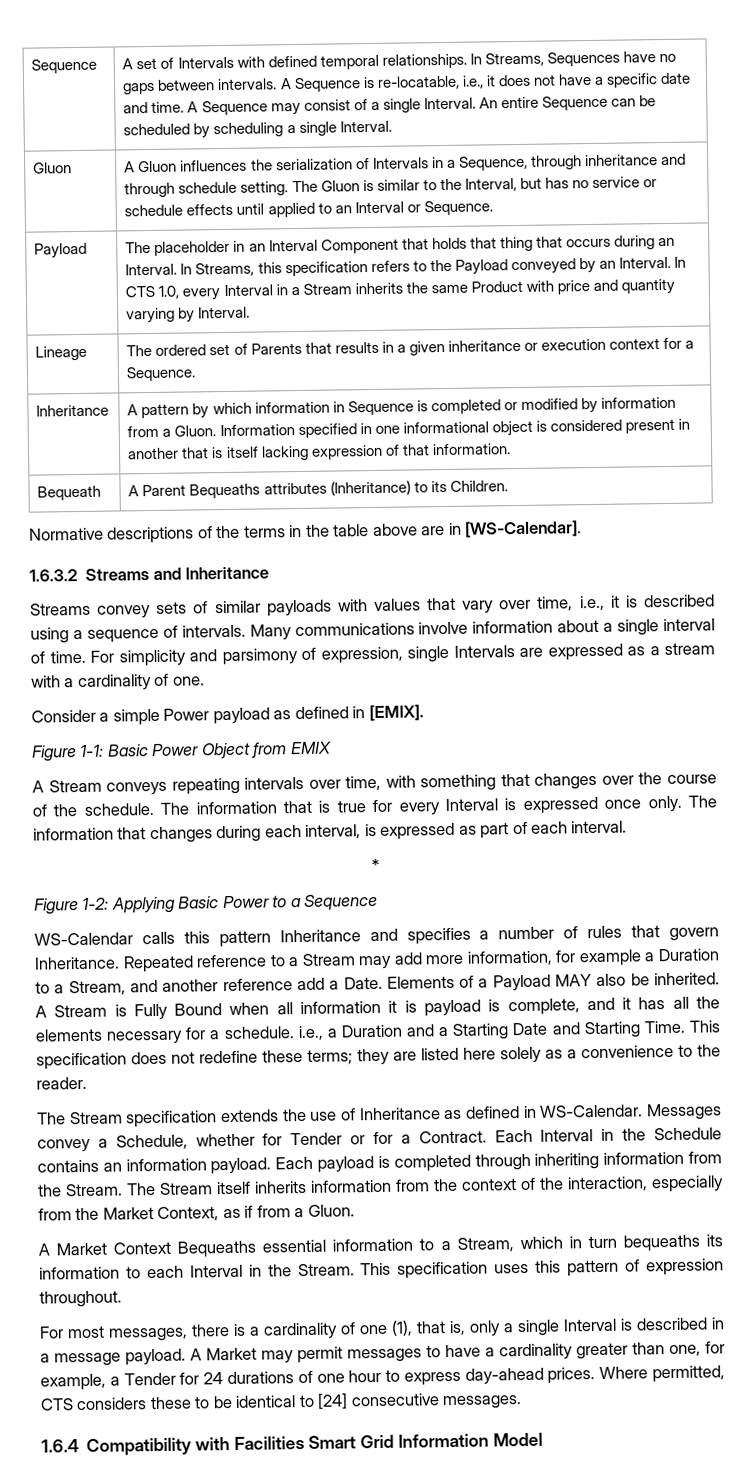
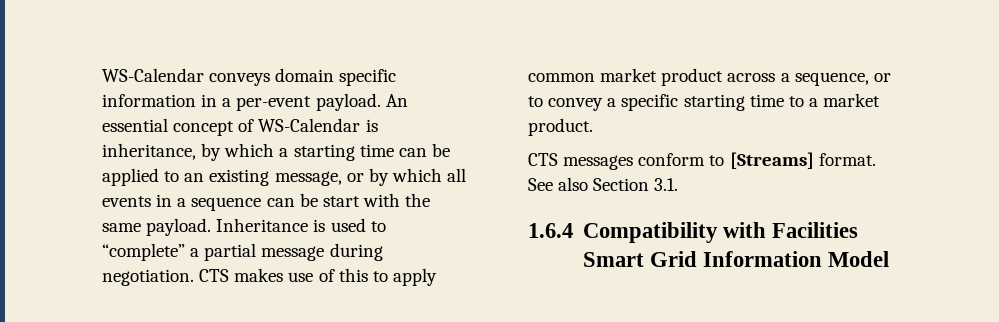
[31,58,98,74] [122,51,676,70] [123,72,692,95] [123,95,657,116] [123,120,392,139] [33,162,73,174] [124,153,686,173] [124,176,658,198] [124,200,493,218] [34,242,88,259] [125,235,676,256] [125,256,687,277] [125,278,676,301] [126,306,251,324] [35,345,88,361] [126,337,695,357] [126,366,197,382] [36,404,110,417] [127,396,676,419] [127,418,690,439] [127,443,511,461] [37,485,102,501] [128,480,508,499] [29,520,583,544] [29,566,270,582] [30,594,715,619] [30,618,715,644] [30,642,715,667] [31,673,205,692] [31,704,424,726] [32,741,332,762] [32,772,718,796] [32,795,717,817] [33,820,628,844] [371,858,380,872] [34,893,379,915] [34,925,719,948] [34,948,721,973] [35,972,720,996] [35,996,720,1021] [35,1020,720,1045] [36,1044,721,1070] [36,1076,87,1090] [37,1103,723,1128] [37,1127,722,1153] [37,1151,722,1175] [38,1175,724,1197] [38,1204,355,1221] [38,1234,724,1258] [39,1258,724,1280] [39,1290,122,1308] [39,1317,725,1342] [40,1341,725,1367] [40,1365,725,1391] [40,1393,523,1411] Sequence | A set of Intervals with defined temporal relationships. In Streams, Sequences have no gaps between intervals. A Sequence is re-locatable, i.e., it does not have a specific date and time. A Sequence may consist of a single Interval. An entire Sequence can be scheduled by scheduling a single Interval. // Gluon | A Gluon influences the serialization of Intervals in a Sequence, through inheritance and through schedule setting. The Gluon is similar to the Interval, but has no service or schedule effects until applied to an Interval or Sequence. // Payload | The placeholder in an Interval Component that holds that thing that occurs during an Interval. In Streams, this specification refers to the Payload conveyed by an Interval. In CTS 1.0, every Interval in a Stream inherits the same Product with price and quantity varying by Interval. // Lineage | The ordered set of Parents that results in a given inheritance or execution context for a Sequence. // Inheritance | A pattern by which information in Sequence is completed or modified by information from a Gluon. Information specified in one informational object is considered present in another that is itself lacking expression of that information. // Bequeath | A Parent Bequeaths attributes (Inheritance) to its Children. // Normative descriptions of the terms in the table above are in [WS-Calendar]. // 1.6.3.2 Streams and Inheritance // Streams convey sets of similar payloads with values that vary over time, i.e., it is described using a sequence of intervals. Many communications involve information about a single interval of time. For simplicity and parsimony of expression, single Intervals are expressed as a stream with a cardinality of one. // Consider a simple Power payload as defined in [EMIX]. // Figure 1-1: Basic Power Object from EMIX // A Stream conveys repeating intervals over time, with something that changes over the course of the schedule. The information that is true for every Interval is expressed once only. The information that changes during each interval, is expressed as part of each interval. // * // Figure 1-2: Applying Basic Power to a Sequence // WS-Calendar calls this pattern Inheritance and specifies a number of rules that govern Inheritance. Repeated reference to a Stream may add more information, for example a Duration to a Stream, and another reference add a Date. Elements of a Payload MAY also be inherited. A Stream is Fully Bound when all information it is payload is complete, and it has all the elements necessary for a schedule. i.e., a Duration and a Starting Date and Starting Time. This specification does not redefine these terms; they are listed here solely as a convenience to the reader. // The Stream specification extends the use of Inheritance as defined in WS-Calendar. Messages convey a Schedule, whether for Tender or for a Contract. Each Interval in the Schedule contains an information payload. Each payload is completed through inheriting information from the Stream. The Stream itself inherits information from the context of the interaction, especially from the Market Context, as if from a Gluon. // A Market Context Bequeaths essential information to a Stream, which in turn bequeaths its information to each Interval in the Stream. This specification uses this pattern of expression throughout. // For most messages, there is a cardinality of one (1), that is, only a single Interval is described in a message payload. A Market may permit messages to have a cardinality greater than one, for example, a Tender for 24 durations of one hour to express day-ahead prices. Where permitted, CTS considers these to be identical to [24] consecutive messages. -> [102,68,397,86] [102,93,408,111] [102,118,378,136] [102,143,450,161] [102,168,467,186] [102,193,431,211] [102,218,386,236] [102,243,383,261] [102,268,437,286] [528,68,891,86] [528,93,881,111] [528,118,593,136] [528,152,876,170] [528,177,679,191] WS-Calendar conveys domain specific information in a per-event payload. An essential concept of WS-Calendar is inheritance, by which a starting time can be applied to an existing message, or by which all events in a sequence can be start with the same payload. Inheritance is used to “complete” a partial message during negotiation. CTS makes use of this to apply common market product across a sequence, or to convey a specific starting time to a market product. // CTS messages conform to [Streams] format. See also Section 3.1.

